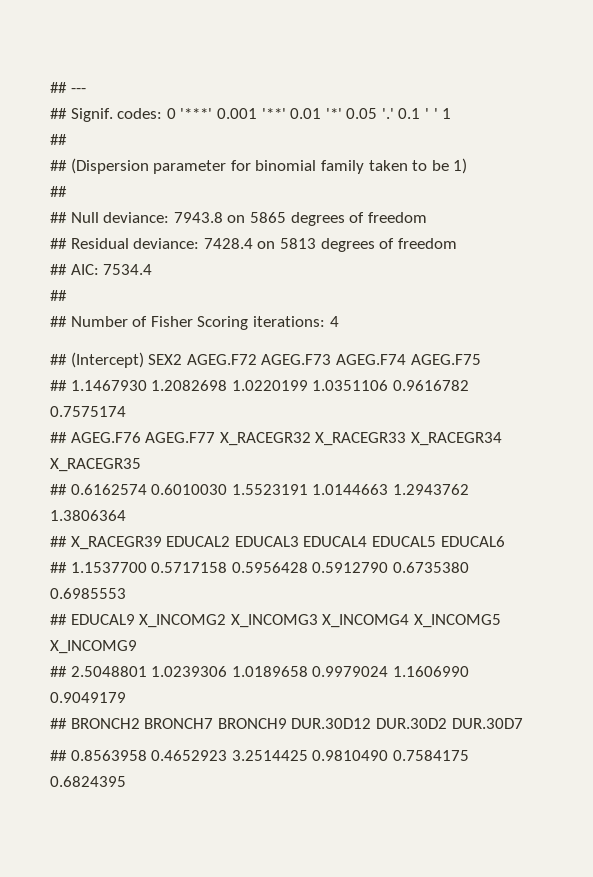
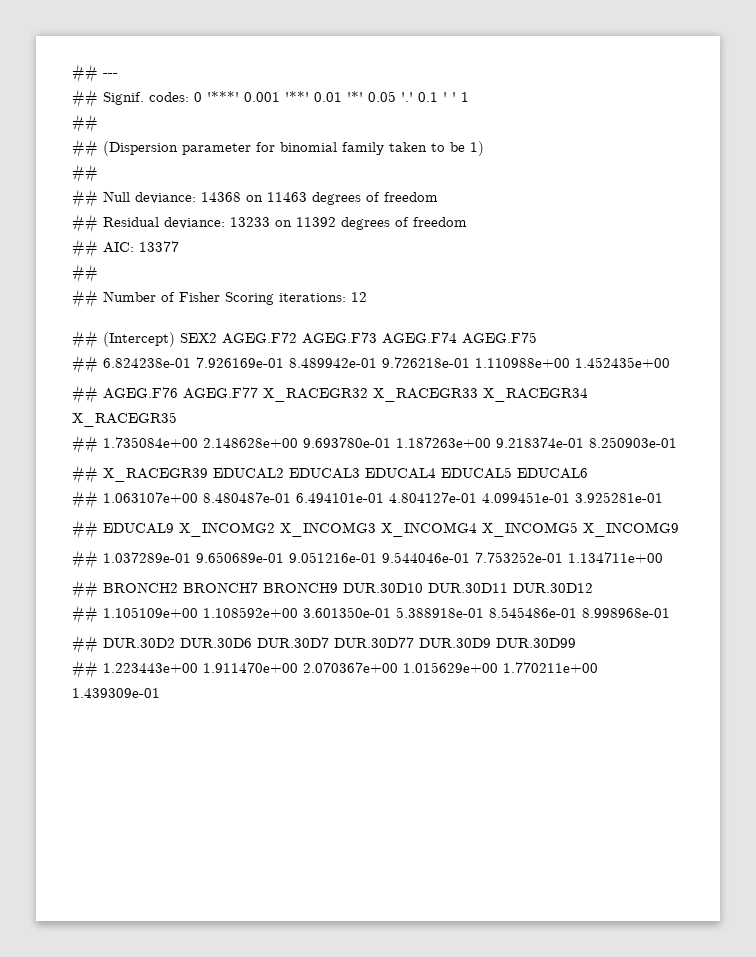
[173,212,286,223] 7943.8 on 5865 -> [201,192,307,202] 14368 on 11463
[203,238,316,249] 7428.4 on 5813 -> [230,217,336,227] 13233 on 11392
[103,264,153,275] 7534.4 -> [139,241,179,252] 13377
[329,316,339,327] 4 -> [351,292,367,302] 12
[70,380,469,391] [50,406,126,417] 1.1467930 1.2082698 1.0220199 1.0351106 0.9616782 0.7575174 -> [103,357,670,368] 6.824238e-01 7.926169e-01 8.489942e-01 9.726218e-01 1.110988e+00 1.452435e+00
[70,484,469,495] [50,510,126,521] 0.6162574 0.6010030 1.5523191 1.0144663 1.2943762 1.3806364 -> [103,437,677,448] 1.735084e+00 2.148628e+00 9.693780e-01 1.187263e+00 9.218374e-01 8.250903e-01
[70,562,469,573] [50,588,126,599] 1.1537700 0.5717158 0.5956428 0.5912790 0.6735380 0.6985553 -> [103,492,663,503] 1.063107e+00 8.480487e-01 6.494101e-01 4.804127e-01 4.099451e-01 3.925281e-01
[70,666,469,677] [50,692,126,703] 2.5048801 1.0239306 1.0189658 0.9979024 1.1606990 0.9049179 -> [103,552,663,563] 1.037289e-01 9.650689e-01 9.051216e-01 9.544046e-01 7.753252e-01 1.134711e+00
(287, 723) none -> [343,583,508,593] DUR.30D10 DUR.30D11
[375,718,523,729] [50,750,469,761] [50,776,126,787] DUR.30D2 DUR.30D7 // ## 0.8563958 0.4652923 3.2514425 0.9810490 0.7584175 0.6824395 -> [72,605,670,624] [72,635,576,654] [72,660,598,679] [72,688,160,698] // ## 1.105109e+00 1.108592e+00 3.601350e-01 5.388918e-01 8.545486e-01 8.998968e-01 // ## DUR.30D2 DUR.30D6 DUR.30D7 DUR.30D77 DUR.30D9 DUR.30D99 // ## 1.223443e+00 1.911470e+00 2.070367e+00 1.015629e+00 1.770211e+00 1.439309e-01

